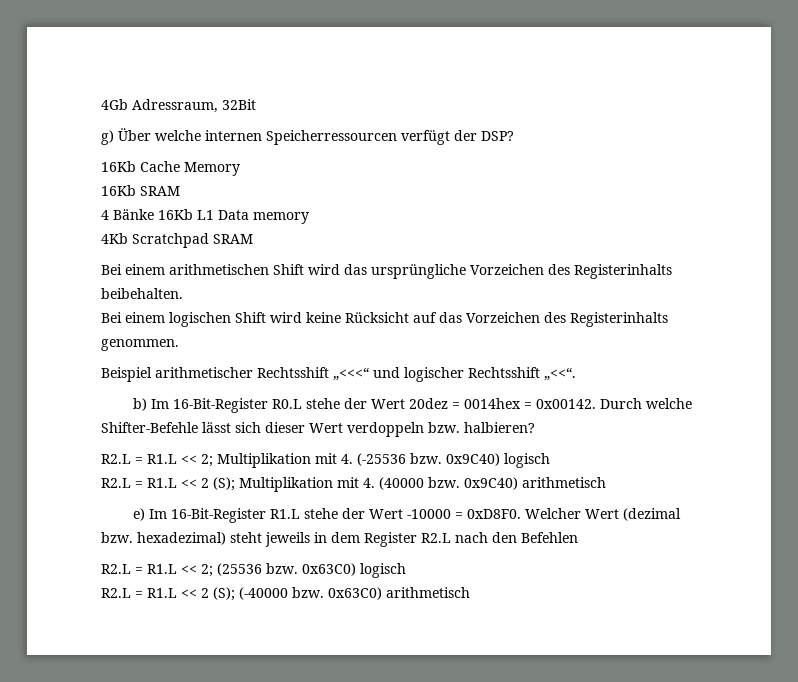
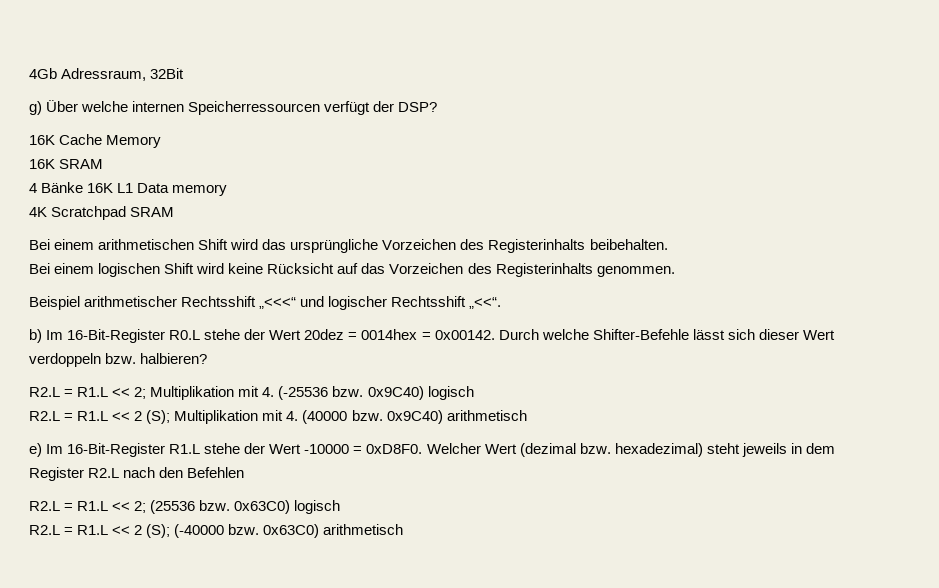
[101,161,136,172] 16Kb -> [29,135,55,145] 16K
[101,185,136,196] 16Kb -> [29,159,55,169] 16K
[158,209,193,220] 16Kb -> [87,183,114,193] 16K
[101,233,128,244] 4Kb -> [29,207,47,217] 4K

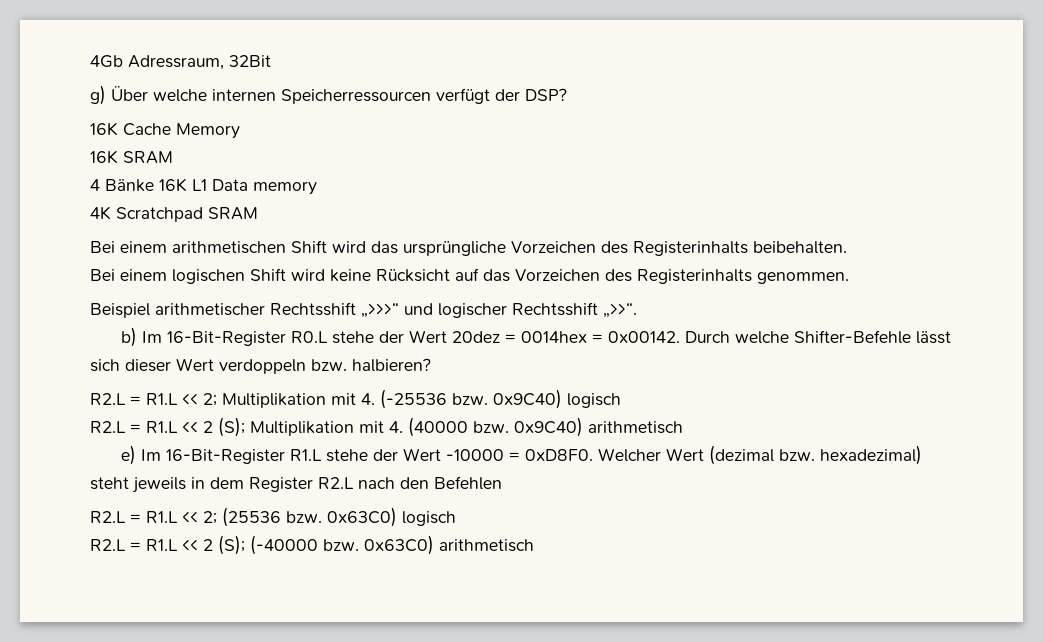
[259,297,297,309] „<<<“ -> [361,302,399,318] „>>>“
[469,297,502,309] „<<“. -> [603,302,637,318] „>>“.

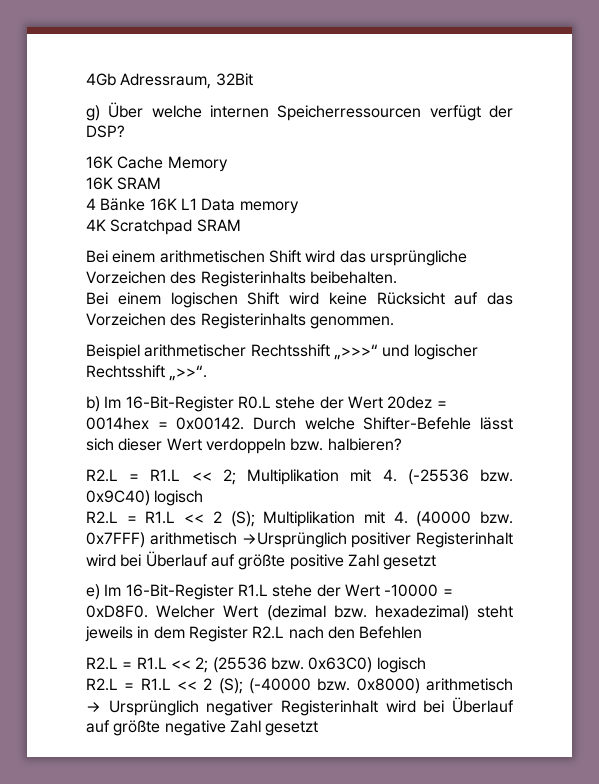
[514,417,683,437] 0x9C40) arithmetisch -> [86,532,513,548] [86,551,437,570] 0x7FFF) arithmetisch →Ursprünglich positiver Registerinhalt wird bei Überlauf auf größte positive Zahl gesetzt
[364,535,534,555] 0x63C0) arithmetisch -> [356,678,513,694] [86,697,514,716] [86,720,319,736] 0x8000) arithmetisch → Ursprünglich negativer Registerinhalt wird bei Überlauf auf größte negative Zahl gesetzt

